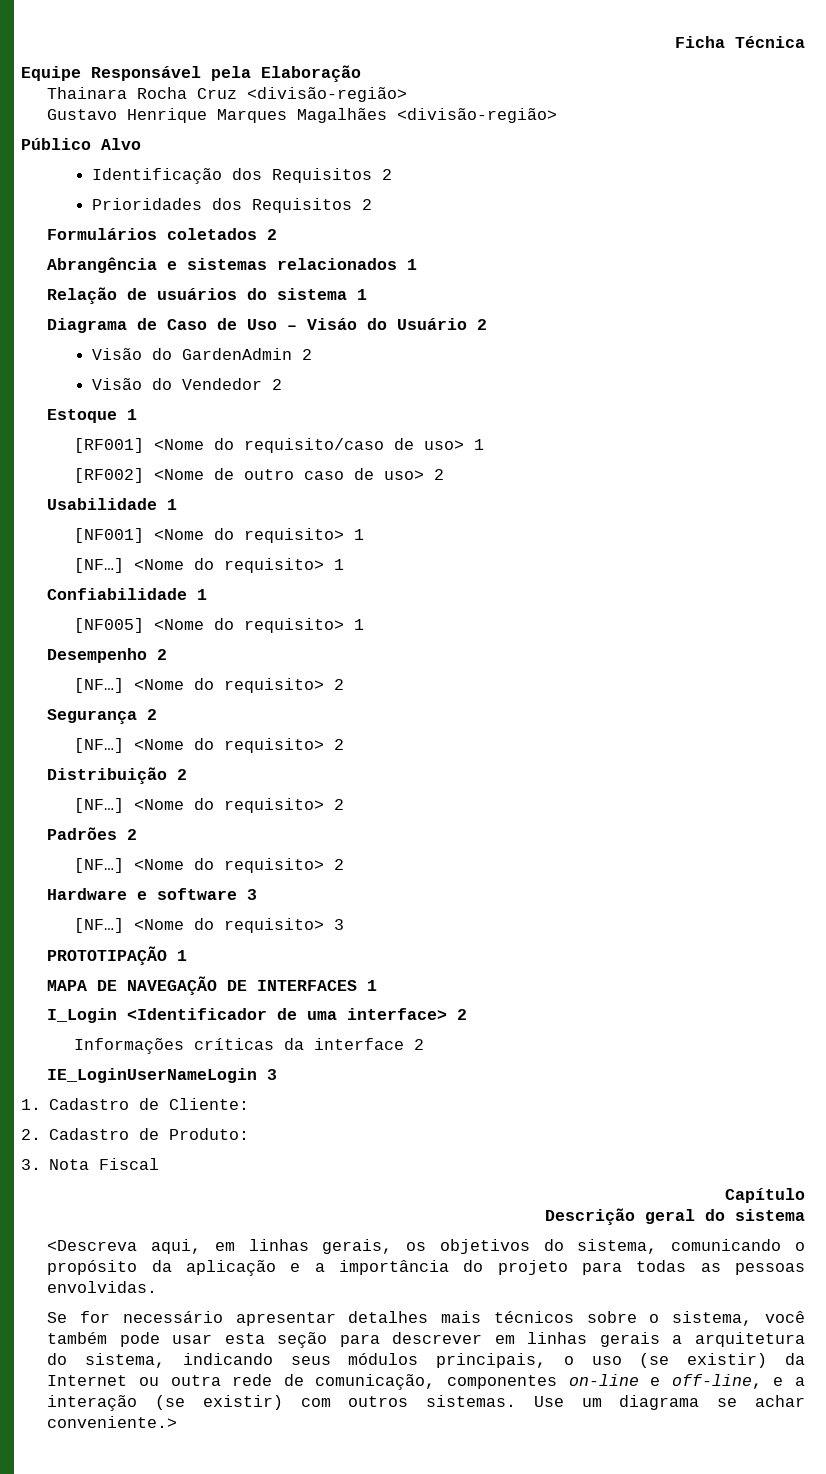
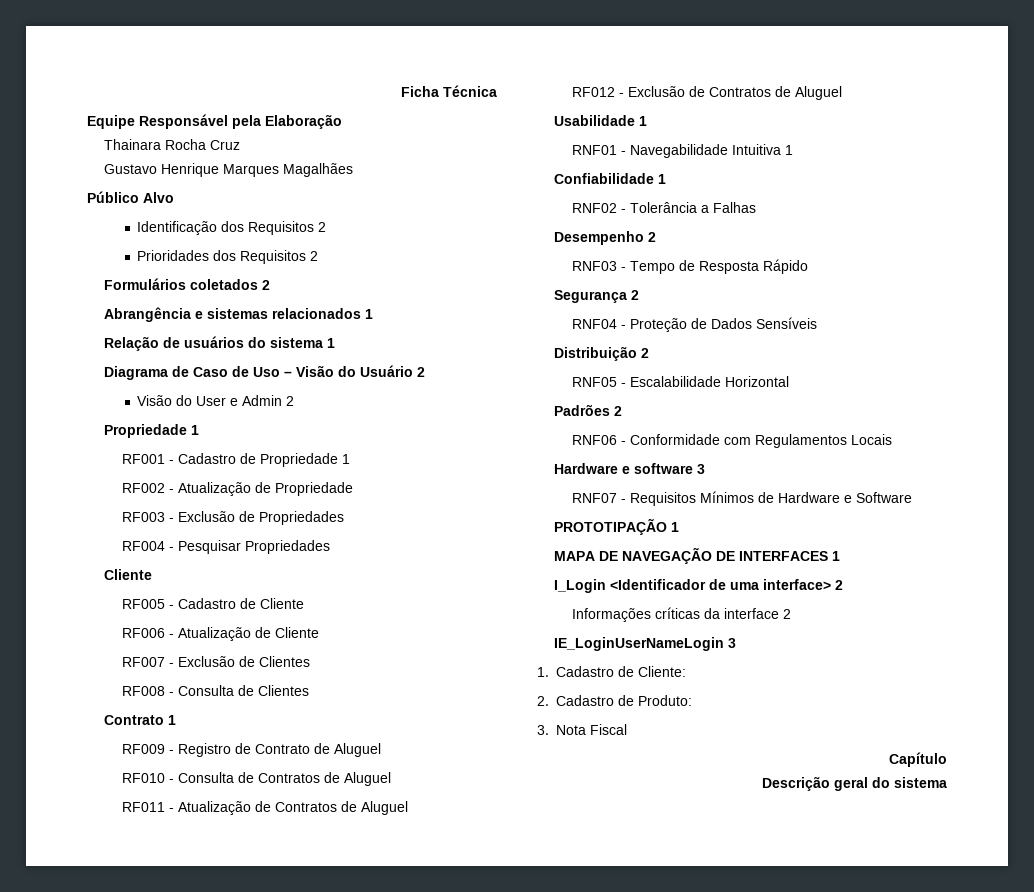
[247,87,408,102] <divisão-região> -> (241, 145) none
[397,108,558,123] <divisão-região> -> (354, 170) none
[307,318,358,330] Visáo -> [296,365,335,377] Visão
[181,348,312,360] [91,378,282,390] [47,409,138,423] [73,438,484,453] [73,468,444,483] [47,498,178,510] [73,528,364,543] [73,558,344,573] [47,588,208,600] [73,618,364,633] [47,648,168,663] [73,678,344,693] [47,709,158,724] [73,738,344,753] [47,767,188,784] [73,798,344,813] [47,827,138,840] [73,858,344,873] [47,888,258,900] [73,918,344,933] GardenAdmin 2 // Visão do Vendedor 2 // Estoque 1 // [RF001] <Nome do requisito/caso de uso> 1 // [RF002] <Nome de outro caso de uso> 2 // Usabilidade 1 // [NF001] <Nome do requisito> 1 // [NF…] <Nome do requisito> 1 // Confiabilidade 1 // [NF005] <Nome do requisito> 1 // Desempenho 2 // [NF…] <Nome do requisito> 2 // Segurança 2 // [NF…] <Nome do requisito> 2 // Distribuição 2 // [NF…] <Nome do requisito> 2 // Padrões 2 // [NF…] <Nome do requisito> 2 // Hardware e software 3 // [NF…] <Nome do requisito> 3 -> [196,395,295,406] [104,424,200,438] [121,453,350,467] [121,482,353,496] [121,511,344,525] [121,540,330,554] [104,569,153,580] [121,598,304,609] [121,627,319,641] [121,656,310,667] [121,685,309,696] [104,715,177,725] [121,743,381,757] [121,772,391,786] [121,801,408,815] [571,86,842,100] [554,115,648,126] [571,144,793,158] [554,173,667,184] [571,202,756,213] [554,231,657,245] [571,259,808,274] [554,290,640,303] [571,317,817,332] [554,346,650,361] [571,376,789,387] [554,404,623,416] [571,434,892,448] [554,463,706,474] [571,491,912,506] User e Admin 2 // Propriedade 1 // RF001 - Cadastro de Propriedade 1 // RF002 - Atualização de Propriedade // RF003 - Exclusão de Propriedades // RF004 - Pesquisar Propriedades // Cliente // RF005 - Cadastro de Cliente // RF006 - Atualização de Cliente // RF007 - Exclusão de Clientes // RF008 - Consulta de Clientes // Contrato 1 // RF009 - Registro de Contrato de Aluguel // RF010 - Consulta de Contratos de Aluguel // RF011 - Atualização de Contratos de Aluguel // RF012 - Exclusão de Contratos de Aluguel // Usabilidade 1 // RNF01 - Navegabilidade Intuitiva 1 // Confiabilidade 1 // RNF02 - Tolerância a Falhas // Desempenho 2 // RNF03 - Tempo de Resposta Rápido // Segurança 2 // RNF04 - Proteção de Dados Sensíveis // Distribuição 2 // RNF05 - Escalabilidade Horizontal // Padrões 2 // RNF06 - Conformidade com Regulamentos Locais // Hardware e software 3 // RNF07 - Requisitos Mínimos de Hardware e Software
[47,1239,806,1254] [47,1260,805,1276] [47,1281,158,1293] [47,1311,805,1326] [47,1332,805,1348] [47,1353,805,1368] [47,1374,806,1390] [47,1395,806,1411] [47,1416,178,1428] // <Descreva aqui, em linhas gerais, os objetivos do sistema, comunicando o propósito da aplicação e a importância do projeto para todas as pessoas envolvidas. // Se for necessário apresentar detalhes mais técnicos sobre o sistema, você também pode usar esta seção para descrever em linhas gerais a arquitetura do sistema, indicando seus módulos principais, o uso (se existir) da Internet ou outra rede de comunicação, componentes on-line e off-line, e a interação (se existir) com outros sistemas. Use um diagrama se achar conveniente.> -> (947, 782) none

